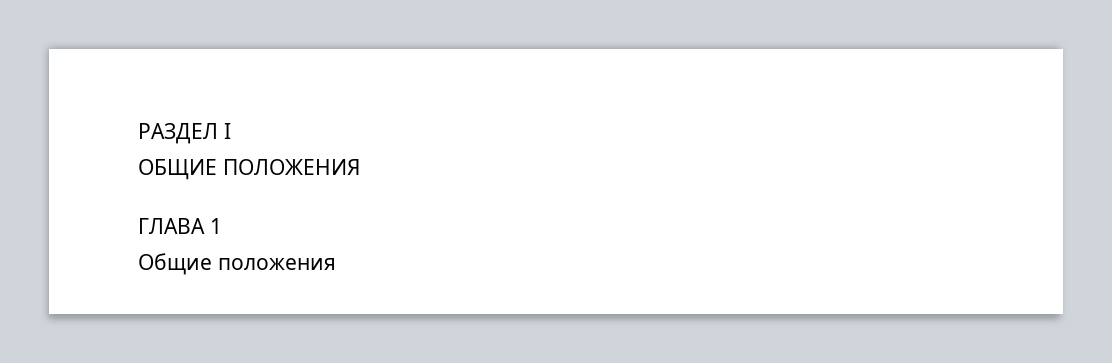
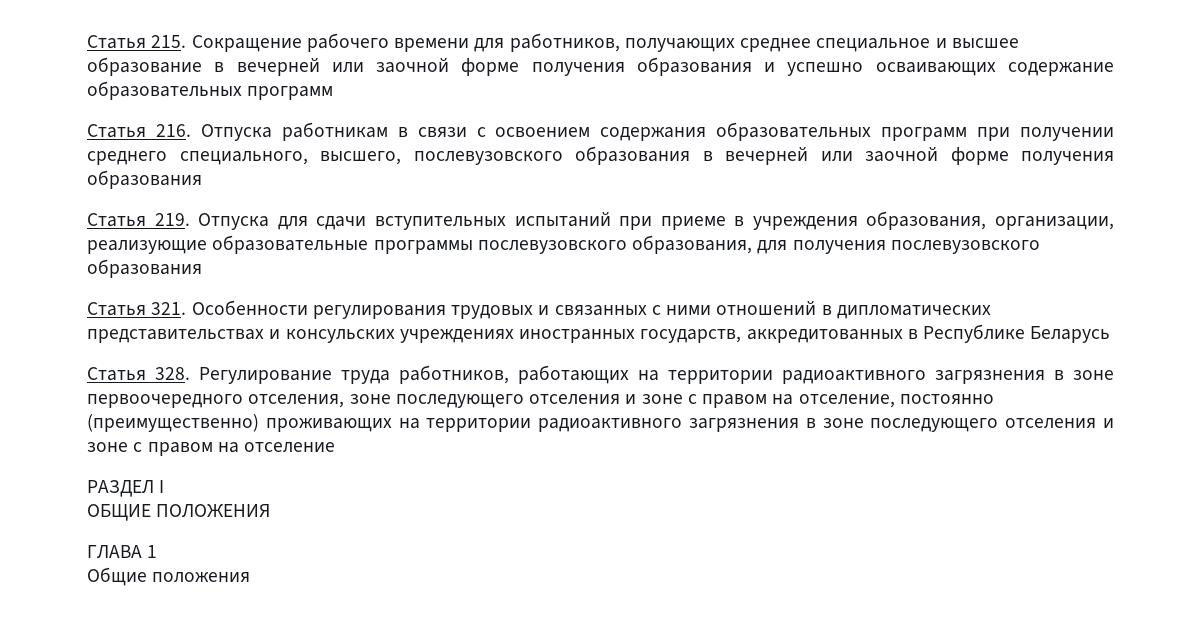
(138, 133) none -> [87,33,1019,52] [87,57,1114,76] [87,81,334,100] [87,122,1114,141] [87,146,1114,165] [87,170,202,189] [87,211,1115,230] [87,235,1040,254] [87,259,202,278] [87,300,991,319] [87,324,1111,343] [87,365,1114,384] [87,394,994,408] [87,414,1114,432] [87,442,336,456] Статья 215. Сокращение рабочего времени для работников, получающих среднее специальное и высшее образование в вечерней или заочной форме получения образования и успешно осваивающих содержание образовательных программ // Статья 216. Отпуска работникам в связи с освоением содержания образовательных программ при получении среднего специального, высшего, послевузовского образования в вечерней или заочной форме получения образования // Статья 219. Отпуска для сдачи вступительных испытаний при приеме в учреждения образования, организации, реализующие образовательные программы послевузовского образования, для получения послевузовского образования // Статья 321. Особенности регулирования трудовых и связанных с ними отношений в дипломатических представительствах и консульских учреждениях иностранных государств, аккредитованных в Республике Беларусь // Статья 328. Регулирование труда работников, работающих на территории радиоактивного загрязнения в зоне первоочередного отселения, зоне последующего отселения и зоне с правом на отселение, постоянно (преимущественно) проживающих на территории радиоактивного загрязнения в зоне последующего отселения и зоне с правом на отселение //

